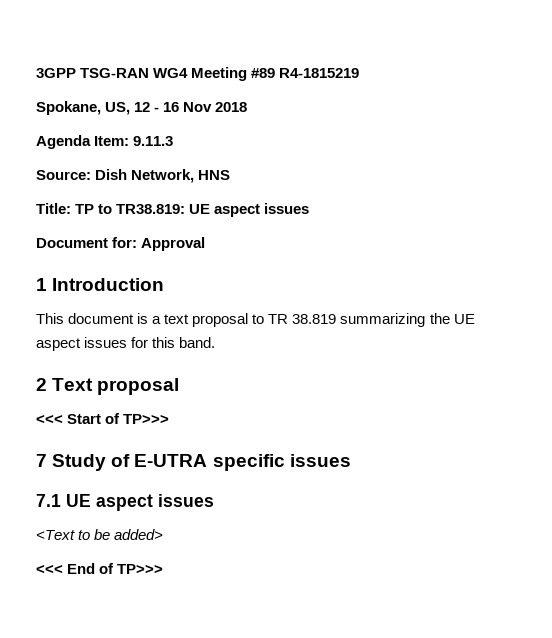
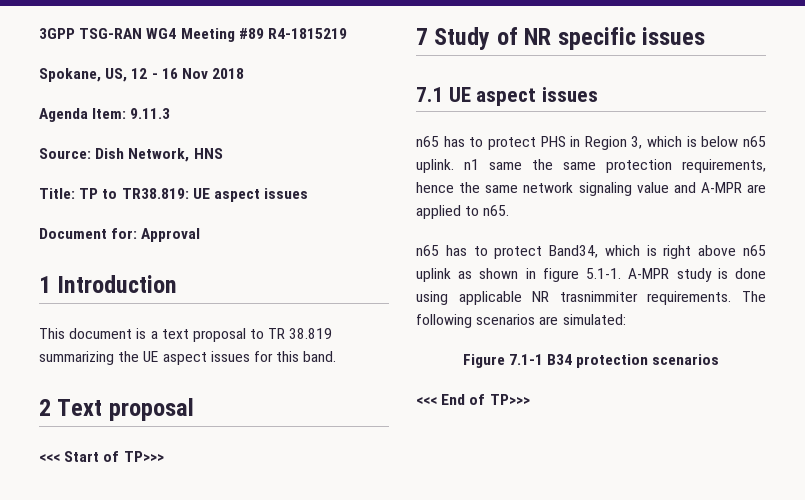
[134,454,208,467] E-UTRA -> [524,28,552,45] NR
[36,529,164,540] <Text to be added> -> [416,136,766,150] [416,159,766,173] [416,182,766,196] [416,205,510,219] [416,245,766,259] [416,268,766,282] [416,291,766,305] [416,314,626,328] [462,354,720,368] n65 has to protect PHS in Region 3, which is below n65 uplink. n1 same the same protection requirements, hence the same network signaling value and A-MPR are applied to n65. // n65 has to protect Band34, which is right above n65 uplink as shown in figure 5.1-1. A-MPR study is done using applicable NR trasnimmiter requirements. The following scenarios are simulated: // Figure 7.1-1 B34 protection scenarios

